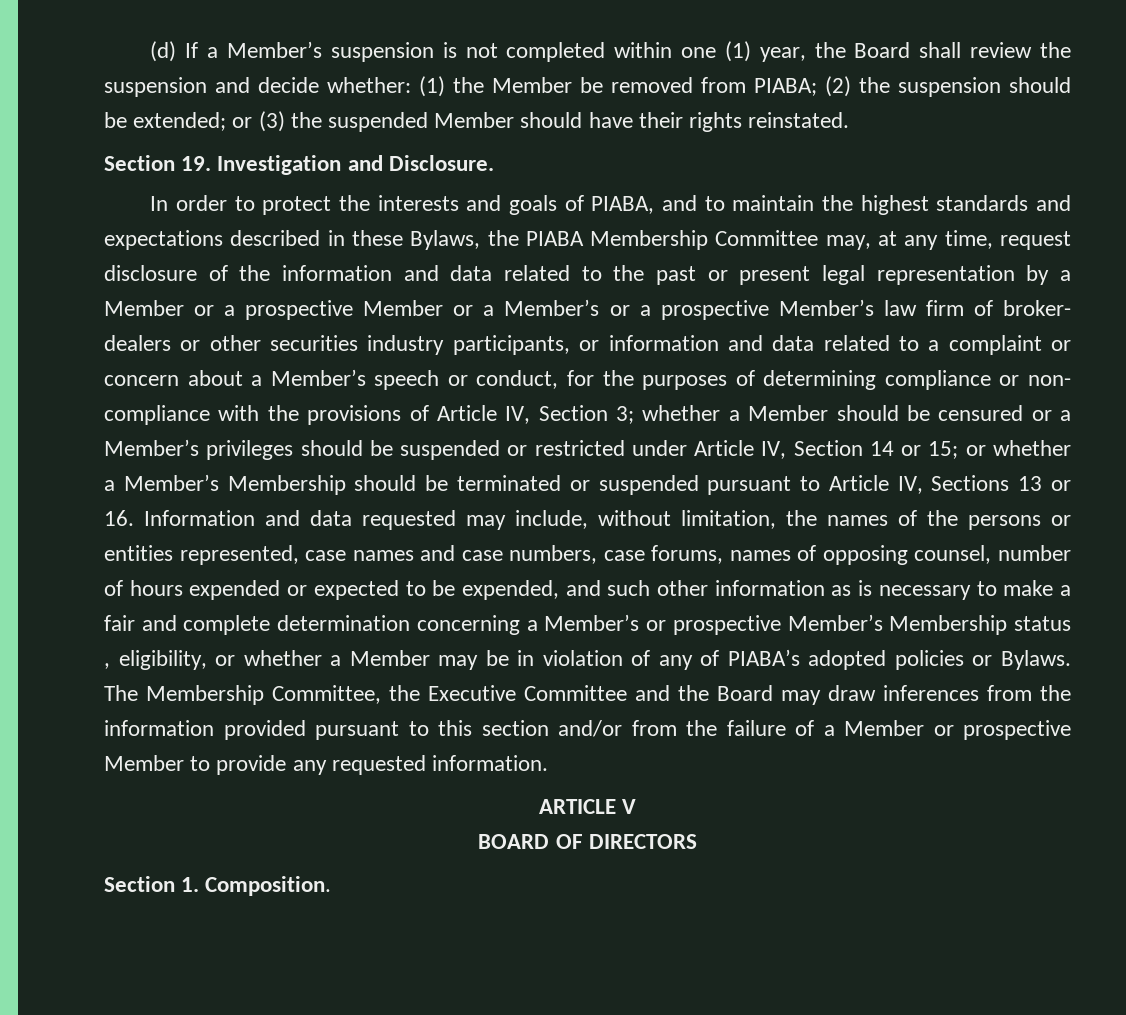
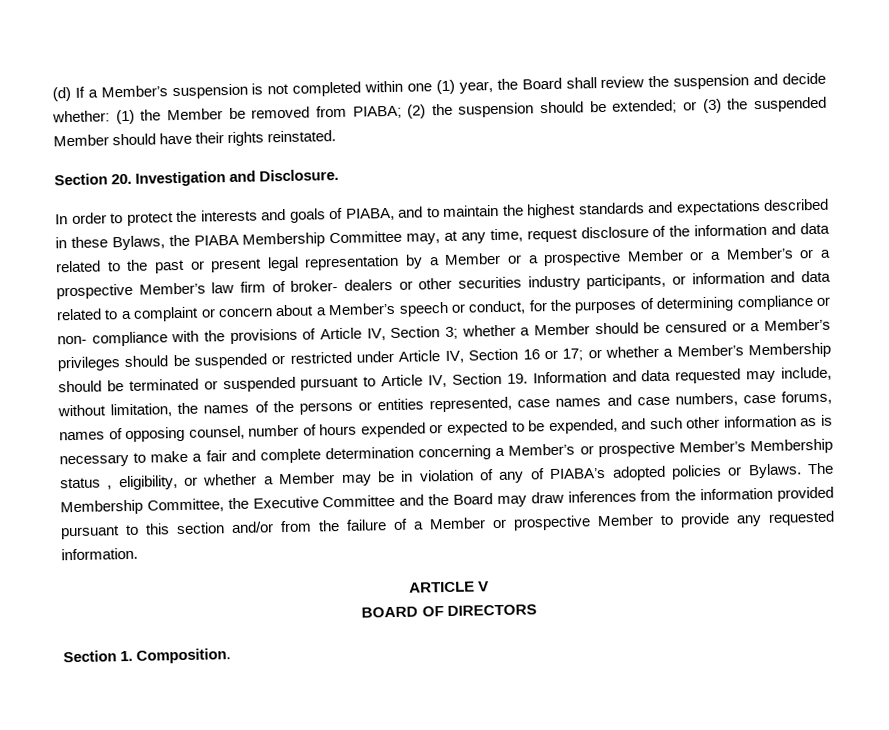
[181,156,212,171] 19. -> [111,173,133,185] 20.
[869,441,959,459] 14 or 15; -> [522,348,584,361] 16 or 17;
[931,475,1072,491] [104,510,134,526] Sections 13 or 16. -> [451,372,528,385] Section 19.

